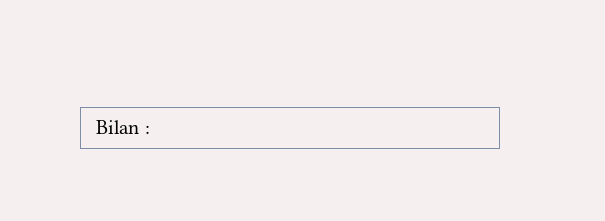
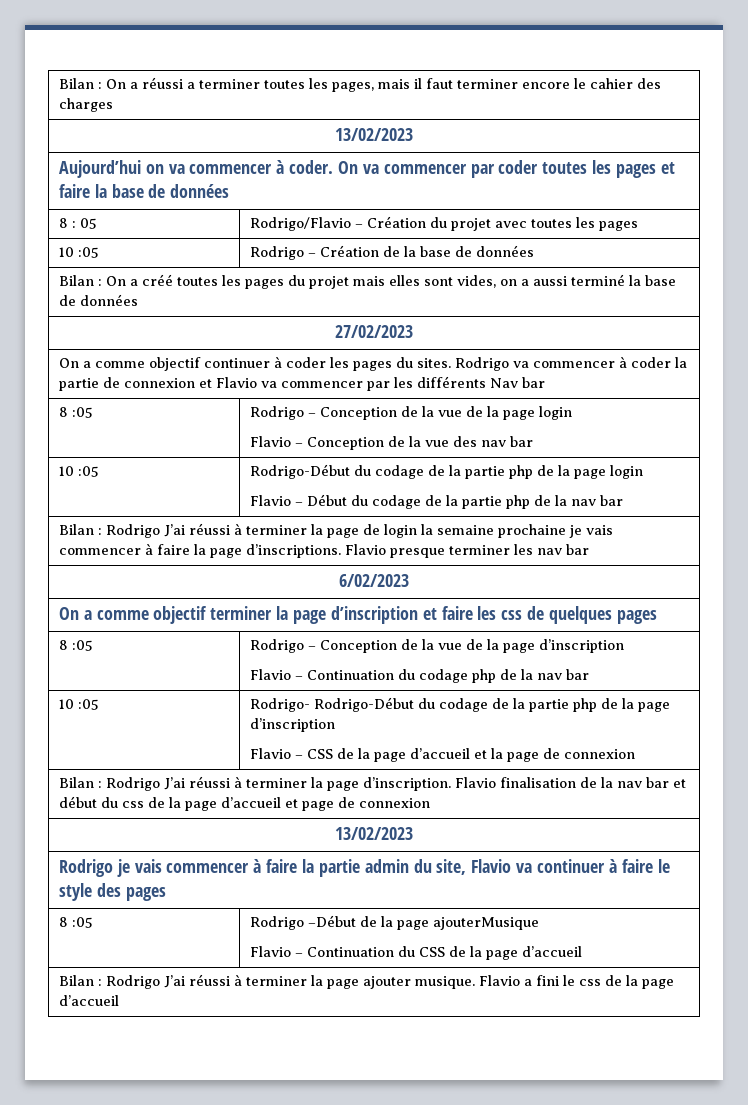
[96,120,150,134] Bilan : -> [58,77,661,92] [58,98,113,112] [335,128,413,141] [58,160,675,178] [58,184,230,198] [58,218,97,229] [249,216,638,231] [58,247,99,258] [249,245,534,260] [58,274,676,289] [58,294,138,306] [335,325,413,338] [58,356,687,371] [58,376,545,391] [58,407,93,418] [249,406,572,420] [249,436,533,450] [58,466,99,477] [249,464,643,479] [249,494,623,509] [58,523,613,538] [58,543,589,558] [339,574,409,587] [58,606,657,624] [58,640,93,651] [249,639,624,653] [249,669,589,683] [58,699,99,710] [249,697,670,712] [249,718,335,732] [249,748,635,762] [58,776,686,791] [58,796,430,811] [335,827,413,840] [58,859,670,877] [58,883,166,901] [58,917,93,928] [249,915,539,930] [249,946,582,960] [58,974,674,989] [58,995,119,1006] Bilan : On a réussi a terminer toutes les pages, mais il faut terminer encore le cahier des charges // 13/02/2023 // Aujourd’hui on va commencer à coder. On va commencer par coder toutes les pages et faire la base de données // 8 : 05 | Rodrigo/Flavio – Création du projet avec toutes les pages // 10 :05 | Rodrigo – Création de la base de données // Bilan : On a créé toutes les pages du projet mais elles sont vides, on a aussi terminé la base de données // 27/02/2023 // On a comme objectif continuer à coder les pages du sites. Rodrigo va commencer à coder la partie de connexion et Flavio va commencer par les différents Nav bar // 8 :05 | Rodrigo – Conception de la vue de la page login // Flavio – Conception de la vue des nav bar // 10 :05 | Rodrigo-Début du codage de la partie php de la page login // Flavio – Début du codage de la partie php de la nav bar // Bilan : Rodrigo J’ai réussi à terminer la page de login la semaine prochaine je vais commencer à faire la page d’inscriptions. Flavio presque terminer les nav bar // 6/02/2023 // On a comme objectif terminer la page d’inscription et faire les css de quelques pages // 8 :05 | Rodrigo – Conception de la vue de la page d’inscription // Flavio – Continuation du codage php de la nav bar // 10 :05 | Rodrigo- Rodrigo-Début du codage de la partie php de la page d’inscription // Flavio – CSS de la page d’accueil et la page de connexion // Bilan : Rodrigo J’ai réussi à terminer la page d’inscription. Flavio finalisation de la nav bar et début du css de la page d’accueil et page de connexion // 13/02/2023 // Rodrigo je vais commencer à faire la partie admin du site, Flavio va continuer à faire le style des pages // 8 :05 | Rodrigo –Début de la page ajouterMusique // Flavio – Continuation du CSS de la page d’accueil // Bilan : Rodrigo J’ai réussi à terminer la page ajouter musique. Flavio a fini le css de la page d’accueil

